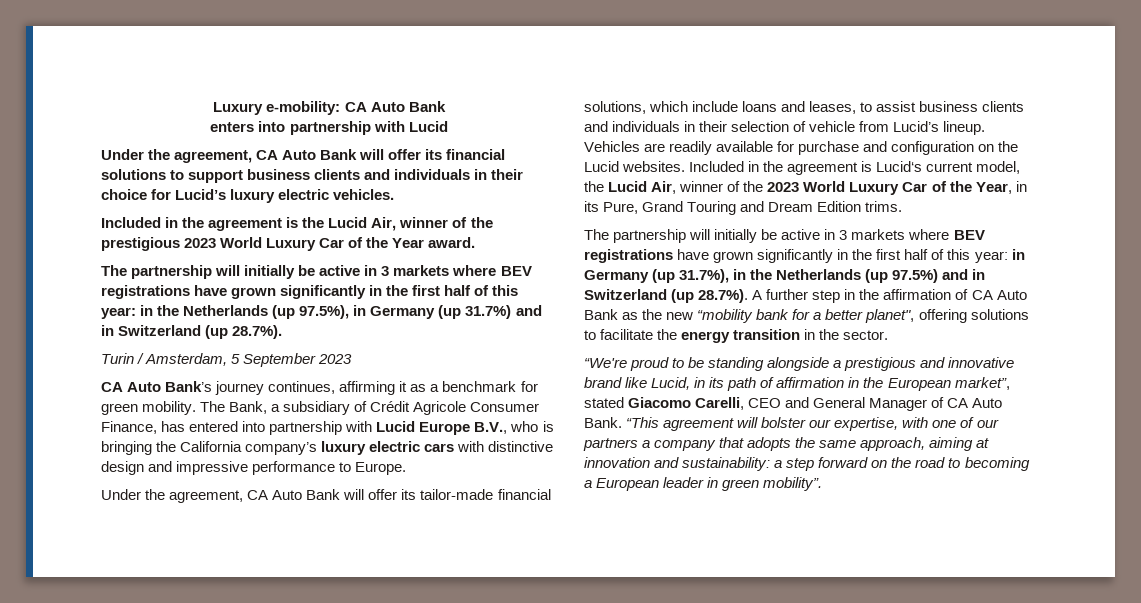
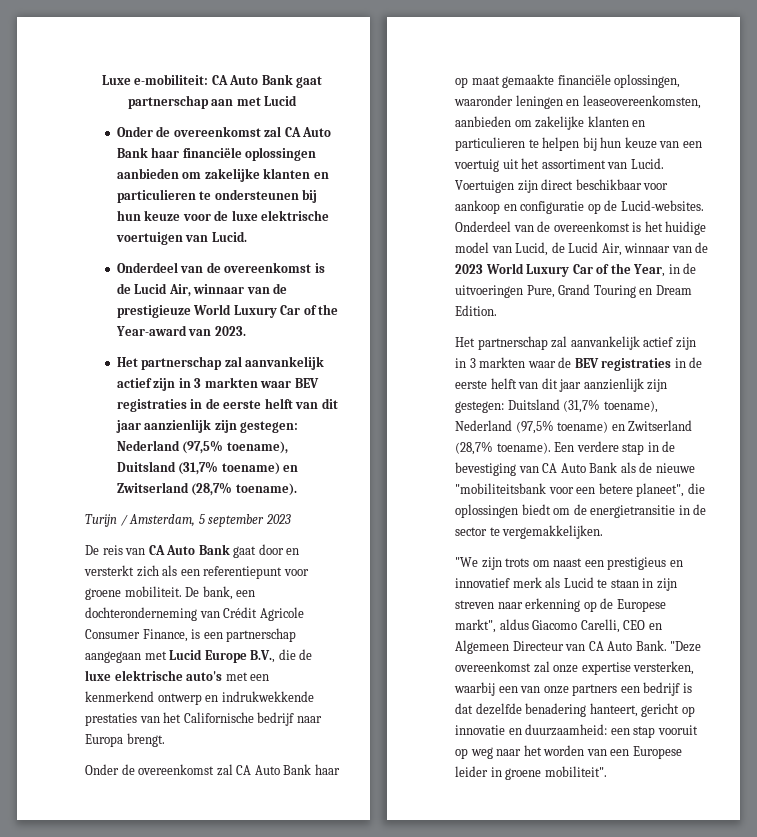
[213,101,446,115] [210,121,448,135] [101,149,506,163] [101,169,524,183] [101,189,395,203] [101,217,493,231] [101,237,476,251] [101,265,532,279] [101,285,519,299] [101,305,542,319] [101,325,283,339] [101,353,134,364] Luxury e-mobility: CA Auto Bank // enters into partnership with Lucid // Under the agreement, CA Auto Bank will offer its financial solutions to support business clients and individuals in their choice for Lucid’s luxury electric vehicles. // Included in the agreement is the Lucid Air, winner of the prestigious 2023 World Luxury Car of the Year award. // The partnership will initially be active in 3 markets where BEV registrations have grown significantly in the first half of this year: in the Netherlands (up 97.5%), in Germany (up 31.7%) and in Switzerland (up 28.7%). // Turin -> [101,74,323,88] [127,95,298,109] [116,126,332,137] [116,147,317,161] [116,168,329,182] [116,189,318,203] [116,210,330,221] [115,231,247,245] [116,262,325,273] [116,283,288,297] [116,304,339,318] [115,325,246,336] [116,356,325,370] [116,377,319,391] [116,398,338,412] [115,419,299,433] [116,440,288,454] [116,461,299,475] [116,482,297,496] [85,514,117,527] Luxe e-mobiliteit: CA Auto Bank gaat partnerschap aan met Lucid // Onder de overeenkomst zal CA Auto Bank haar financiële oplossingen aanbieden om zakelijke klanten en particulieren te ondersteunen bij hun keuze voor de luxe elektrische voertuigen van Lucid. // Onderdeel van de overeenkomst is de Lucid Air, winnaar van de prestigieuze World Luxury Car of the Year-award van 2023. // Het partnerschap zal aanvankelijk actief zijn in 3 markten waar BEV registraties in de eerste helft van dit jaar aanzienlijk zijn gestegen: Nederland (97,5% toename), Duitsland (31,7% toename) en Zwitserland (28,7% toename). // Turijn
[243,353,317,367] September -> [208,514,265,527] september
[101,381,538,395] [101,401,540,415] [101,421,554,435] [101,441,554,455] [101,461,407,475] [101,489,551,503] [584,101,1025,114] [584,121,986,135] [584,141,1019,155] [584,161,1021,175] [584,181,764,194] CA Auto Bank’s journey continues, affirming it as a benchmark for green mobility. The Bank, a subsidiary of Crédit Agricole Consumer Finance, has entered into partnership with Lucid Europe B.V., who is bringing the California company’s luxury electric cars with distinctive design and impressive performance to Europe. // Under the agreement, CA Auto Bank will offer its tailor-made financial solutions, which include loans and leases, to assist business clients and individuals in their selection of vehicle from Lucid’s lineup. Vehicles are readily available for purchase and configuration on the Lucid websites. Included in the agreement is Lucid‘s current model, the Lucid Air, winner of the -> [85,544,300,558] [84,565,309,579] [85,586,256,600] [85,607,304,621] [85,628,297,642] [85,649,313,663] [85,670,270,681] [85,691,314,705] [85,712,322,726] [85,733,165,747] [85,764,340,776] [455,74,681,88] [454,95,701,109] [455,116,646,130] [455,137,702,151] [454,158,664,172] [455,179,669,193] [455,200,704,214] [455,221,707,235] [455,242,709,256] De reis van CA Auto Bank gaat door en versterkt zich als een referentiepunt voor groene mobiliteit. De bank, een dochteronderneming van Crédit Agricole Consumer Finance, is een partnerschap aangegaan met Lucid Europe B.V., die de luxe elektrische auto's met een kenmerkend ontwerp en indrukwekkende prestaties van het Californische bedrijf naar Europa brengt. // Onder de overeenkomst zal CA Auto Bank haar op maat gemaakte financiële oplossingen, waaronder leningen en leaseovereenkomsten, aanbieden om zakelijke klanten en particulieren te helpen bij hun keuze van een voertuig uit het assortiment van Lucid. Voertuigen zijn direct beschikbaar voor aankoop en configuratie op de Lucid-websites. Onderdeel van de overeenkomst is het huidige model van Lucid, de Lucid Air, winnaar van de
[584,201,599,212] its -> [683,263,697,274] [455,285,523,298] de uitvoeringen
[740,201,903,212] [584,229,985,243] [584,249,1025,263] [584,269,986,283] [584,289,1027,303] [584,309,1029,323] [584,329,889,343] [584,357,1015,371] [584,377,1010,391] [584,397,1003,411] [584,417,999,431] [583,437,990,451] [584,457,1030,471] [584,477,823,491] and Dream Edition trims. // The partnership will initially be active in 3 markets where BEV registrations have grown significantly in the first half of this year: in Germany (up 31.7%), in the Netherlands (up 97.5%) and in Switzerland (up 28.7%). A further step in the affirmation of CA Auto Bank as the new “mobility bank for a better planet", offering solutions to facilitate the energy transition in the sector. // “We're proud to be standing alongside a prestigious and innovative brand like Lucid, in its path of affirmation in the European market”, stated Giacomo Carelli, CEO and General Manager of CA Auto Bank. “This agreement will bolster our expertise, with one of our partners a company that adopts the same approach, aiming at innovation and sustainability: a step forward on the road to becoming a European leader in green mobility”. -> [639,285,692,295] [455,305,497,316] [455,336,696,350] [455,357,703,371] [455,378,668,392] [455,399,658,413] [455,420,693,434] [455,441,676,455] [455,462,695,476] [455,483,705,497] [455,504,707,518] [455,525,604,539] [455,557,683,570] [455,577,677,591] [455,598,666,612] [455,619,662,633] [455,640,702,654] [455,661,695,675] [454,682,692,696] [455,703,695,717] [455,724,698,738] [455,745,682,759] [455,766,607,780] en Dream Edition. // Het partnerschap zal aanvankelijk actief zijn in 3 markten waar de BEV registraties in de eerste helft van dit jaar aanzienlijk zijn gestegen: Duitsland (31,7% toename), Nederland (97,5% toename) en Zwitserland (28,7% toename). Een verdere stap in de bevestiging van CA Auto Bank als de nieuwe "mobiliteitsbank voor een betere planeet", die oplossingen biedt om de energietransitie in de sector te vergemakkelijken. // "We zijn trots om naast een prestigieus en innovatief merk als Lucid te staan in zijn streven naar erkenning op de Europese markt", aldus Giacomo Carelli, CEO en Algemeen Directeur van CA Auto Bank. "Deze overeenkomst zal onze expertise versterken, waarbij een van onze partners een bedrijf is dat dezelfde benadering hanteert, gericht op innovatie en duurzaamheid: een stap vooruit op weg naar het worden van een Europese leider in groene mobiliteit".

